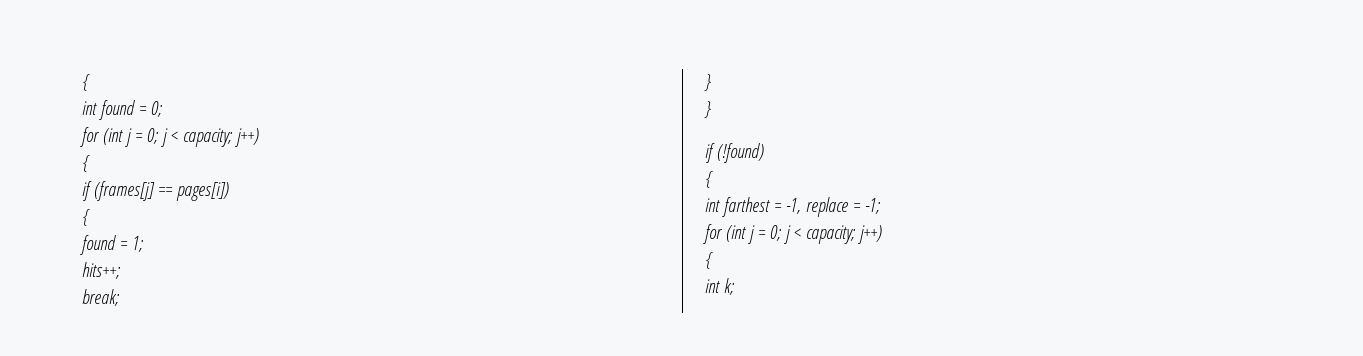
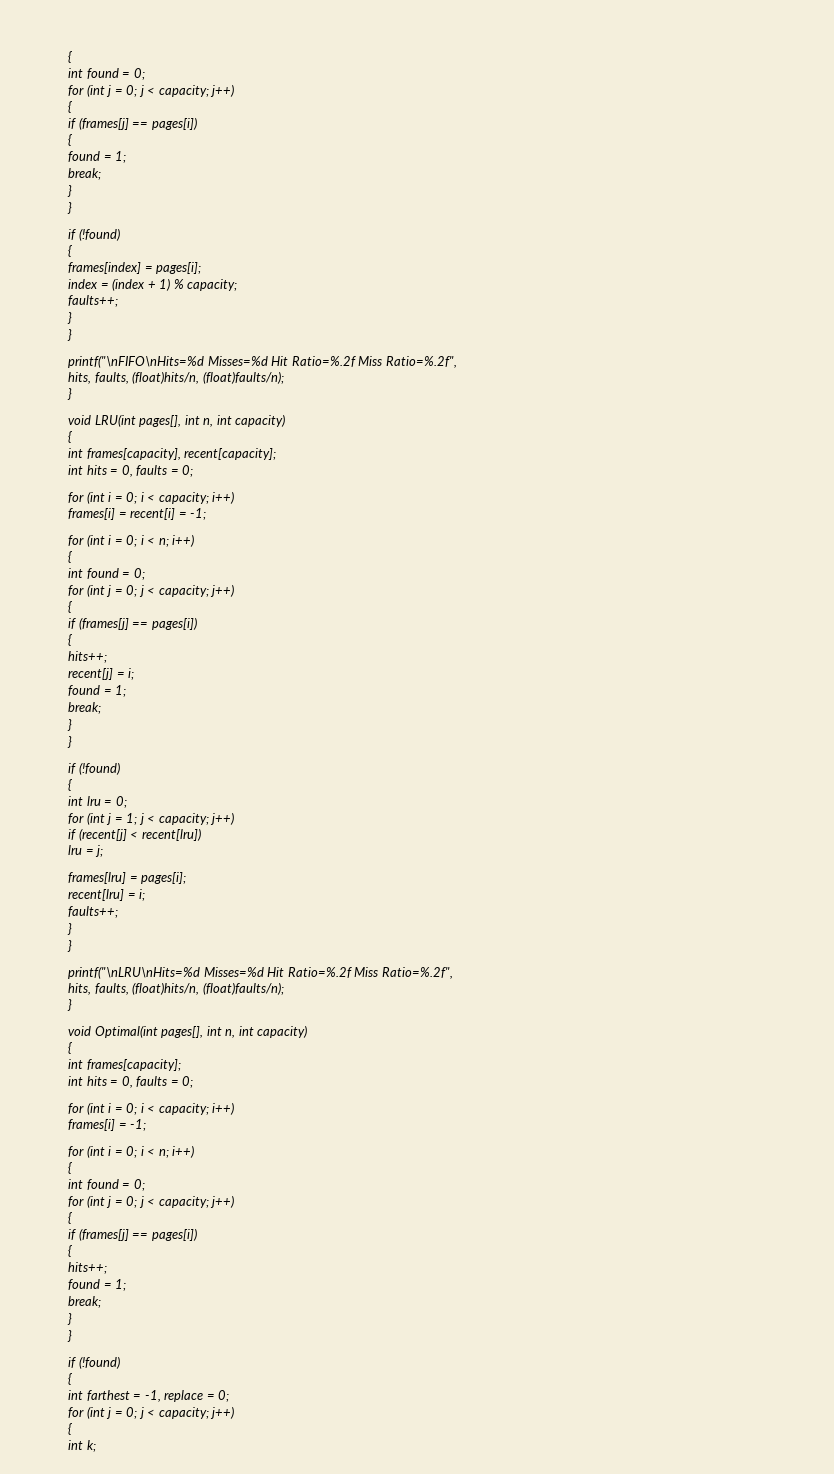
[82,262,121,279] hits++; -> [68,168,101,180] [67,185,72,197] [67,202,72,214] [68,228,120,241] [68,245,73,257] [68,262,202,274] [68,278,238,291] [68,295,118,307] [67,312,72,324] [67,329,72,341] [68,355,457,368] [68,371,284,384] [67,388,72,400] [68,414,286,427] [68,431,73,443] [68,448,277,460] [68,465,194,477] [68,491,235,504] [68,508,207,520] [68,534,195,547] [68,551,73,563] [68,568,145,580] [68,584,235,597] [68,601,73,613] [68,617,197,630] [68,634,73,646] [68,651,107,663] [68,668,135,680] [68,685,127,697] [68,702,101,714] [67,719,72,731] [67,736,72,748] [68,762,120,775] [68,779,73,791] [68,796,127,808] [68,812,235,825] [68,828,201,841] [68,845,104,857] [68,872,187,884] [68,889,146,901] [68,906,118,918] [67,923,72,935] [67,940,72,952] [68,966,453,979] [68,982,284,995] [67,999,72,1011] [68,1025,308,1038] [68,1042,73,1054] [68,1059,181,1071] [68,1076,194,1088] [68,1102,235,1115] [68,1119,147,1131] [68,1145,195,1158] [68,1162,73,1174] [68,1179,145,1191] [68,1195,235,1208] [68,1212,73,1224] [68,1228,197,1241] [68,1245,73,1257] [68,1262,107,1274] [68,1279,127,1291] break; // } // } // if (!found) // { // frames[index] = pages[i]; // index = (index + 1) % capacity; // faults++; // } // } // printf("\nFIFO\nHits=%d Misses=%d Hit Ratio=%.2f Miss Ratio=%.2f", // hits, faults, (float)hits/n, (float)faults/n); // } // void LRU(int pages[], int n, int capacity) // { // int frames[capacity], recent[capacity]; // int hits = 0, faults = 0; // for (int i = 0; i < capacity; i++) // frames[i] = recent[i] = -1; // for (int i = 0; i < n; i++) // { // int found = 0; // for (int j = 0; j < capacity; j++) // { // if (frames[j] == pages[i]) // { // hits++; // recent[j] = i; // found = 1; // break; // } // } // if (!found) // { // int lru = 0; // for (int j = 1; j < capacity; j++) // if (recent[j] < recent[lru]) // lru = j; // frames[lru] = pages[i]; // recent[lru] = i; // faults++; // } // } // printf("\nLRU\nHits=%d Misses=%d Hit Ratio=%.2f Miss Ratio=%.2f", // hits, faults, (float)hits/n, (float)faults/n); // } // void Optimal(int pages[], int n, int capacity) // { // int frames[capacity]; // int hits = 0, faults = 0; // for (int i = 0; i < capacity; i++) // frames[i] = -1; // for (int i = 0; i < n; i++) // { // int found = 0; // for (int j = 0; j < capacity; j++) // { // if (frames[j] == pages[i]) // { // hits++; // found = 1;
[864,198,881,214] -1; -> [218,1390,230,1402] 0;

